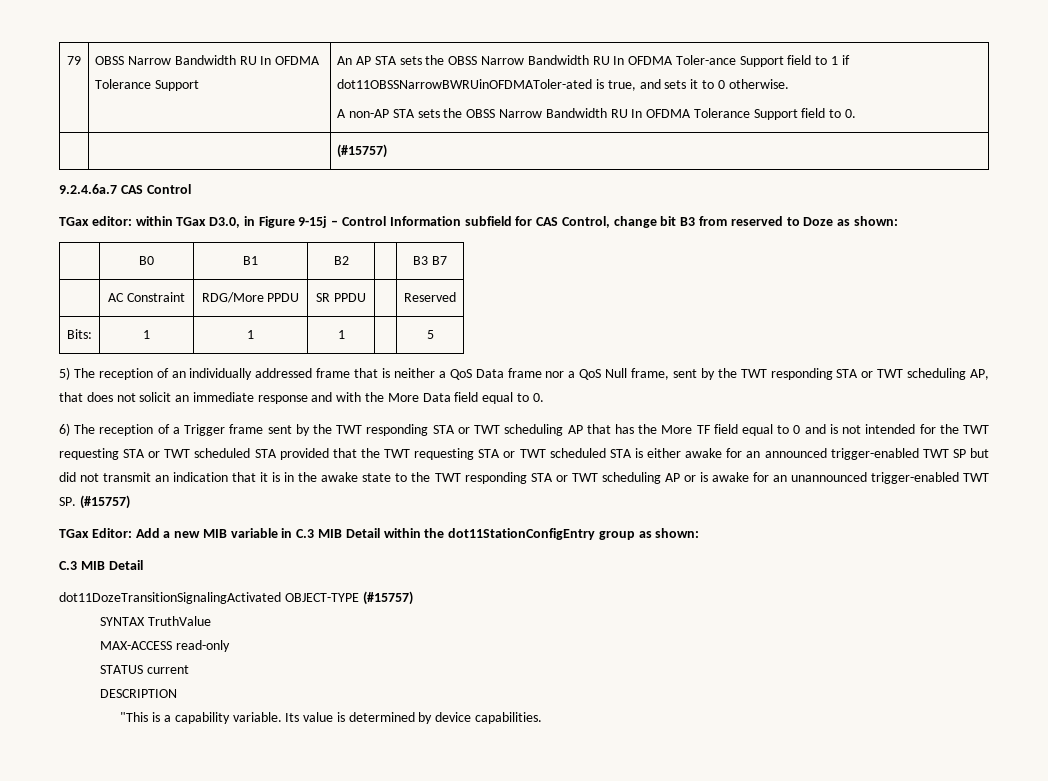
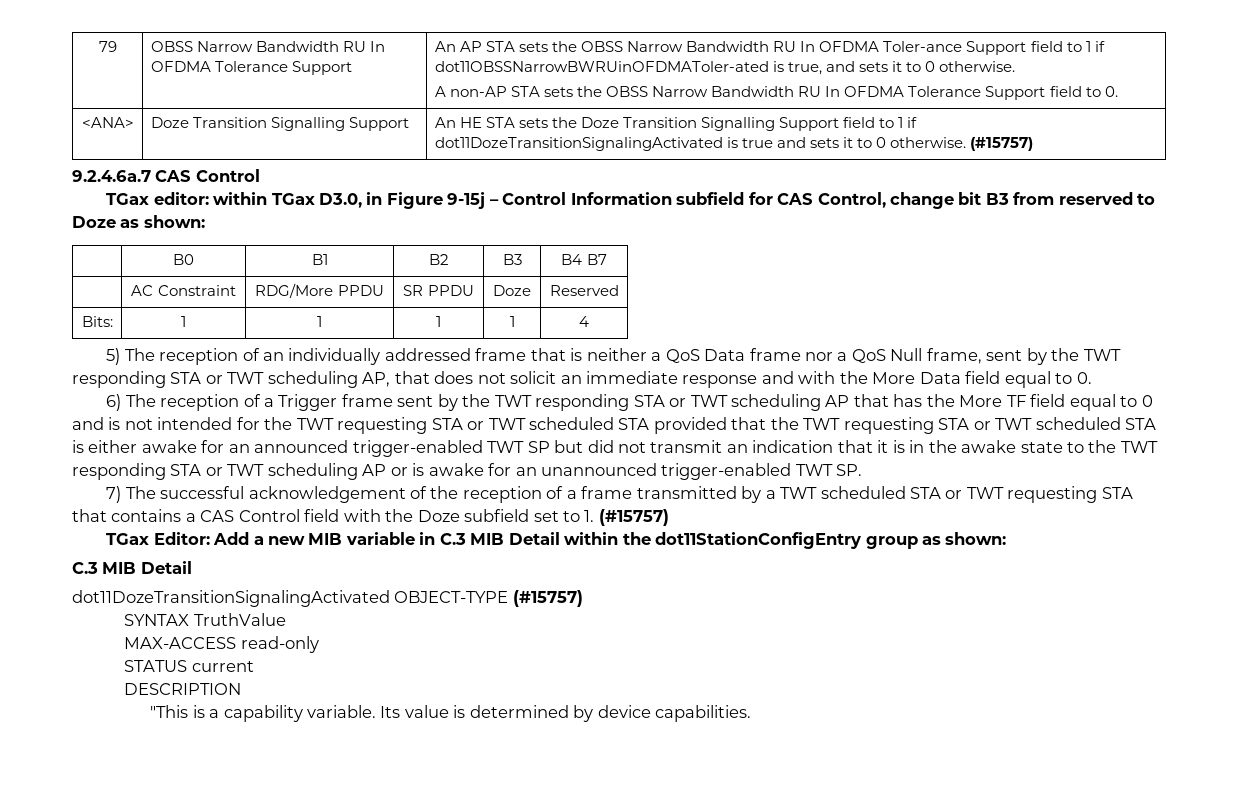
(857, 113) | | -> [81,117,134,128] [150,117,409,131] [434,117,918,131] [434,137,967,151] <ANA> | Doze Transition Signalling Support | An HE STA sets the Doze Transition Signalling Support field to 1 if dot11DozeTransitionSignalingActivated is true and sets it to 0 otherwise.
[413,256,429,265] | B3 -> [502,254,522,265] [561,254,583,265] B3 | B4
(366, 297) none -> [493,285,531,296] Doze
[426,330,434,339] | 5 -> [509,316,515,327] [579,316,589,327] 1 | 4
(76, 501) none -> [106,486,1133,503] [72,509,595,522] // 7) The successful acknowledgement of the reception of a frame transmitted by a TWT scheduled STA or TWT requesting STA that contains a CAS Control field with the Doze subfield set to 1.

